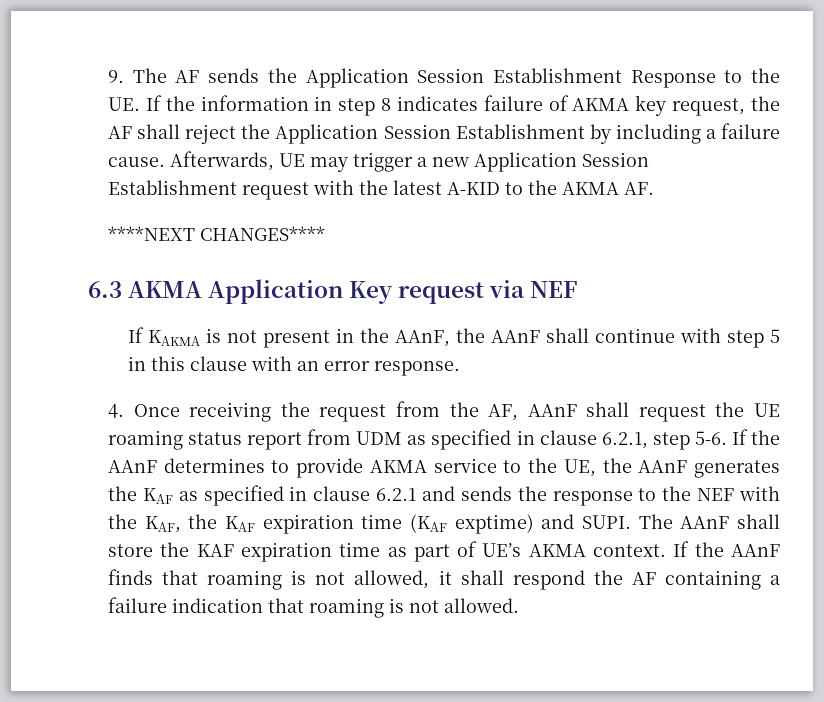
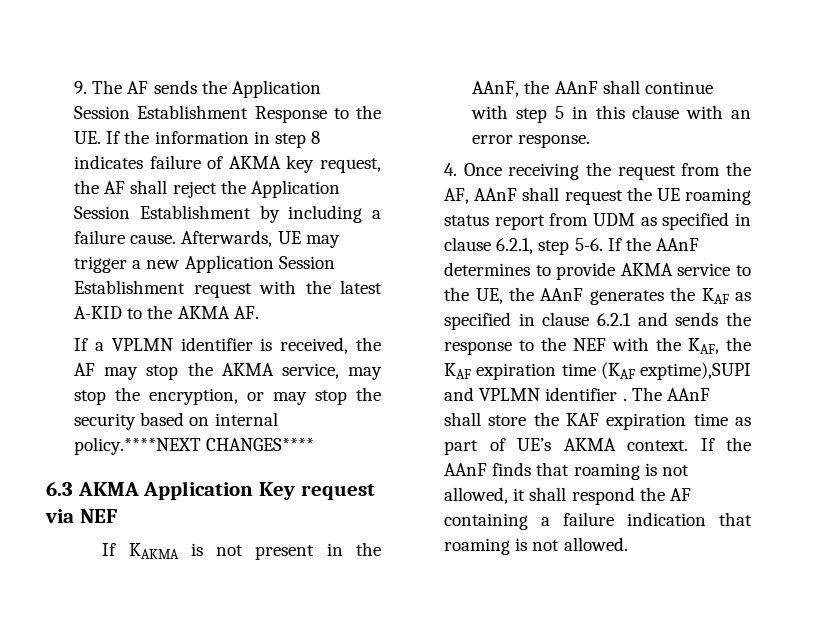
[108,226,196,241] ****NEXT -> [74,337,381,354] [74,362,382,380] [74,387,381,405] [74,412,278,430] [74,437,202,455] If a VPLMN identifier is received, the AF may stop the AKMA service, may stop the encryption, or may stop the security based on internal policy.****NEXT
[454,514,632,534] exptime) and SUPI. -> [640,362,751,380] [444,387,627,401] exptime),SUPI and VPLMN identifier .

